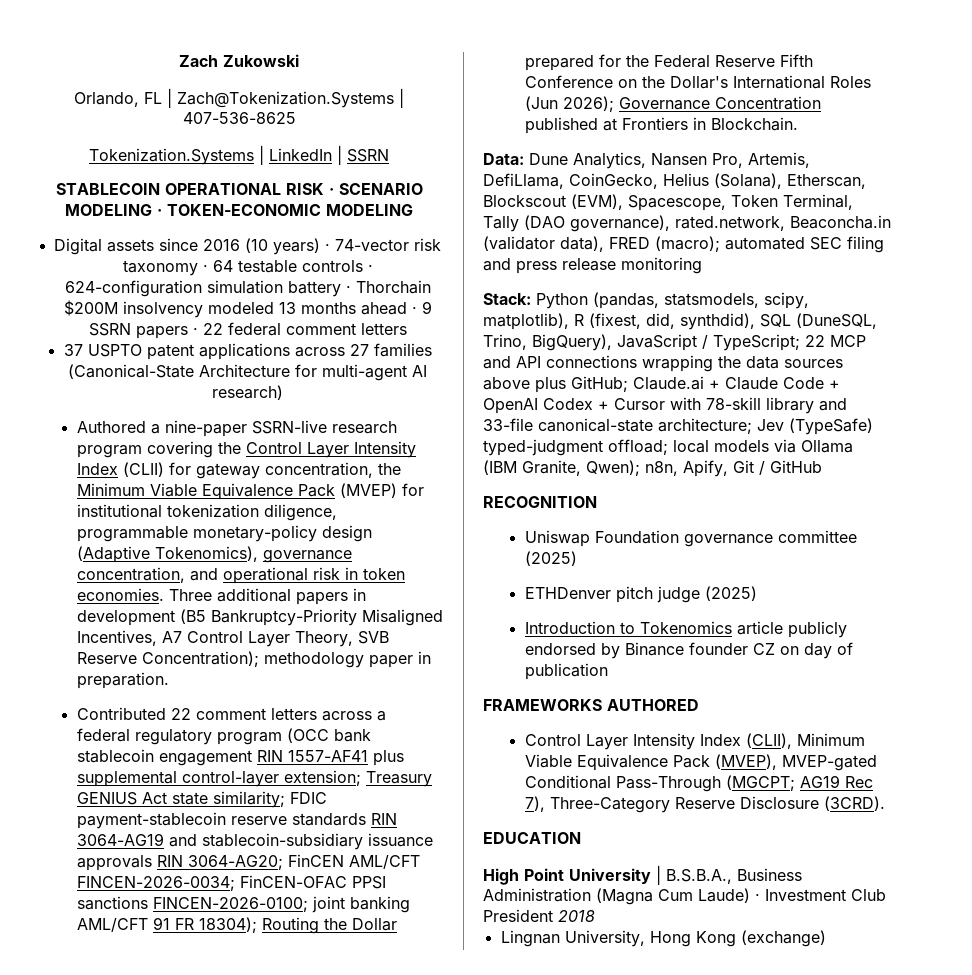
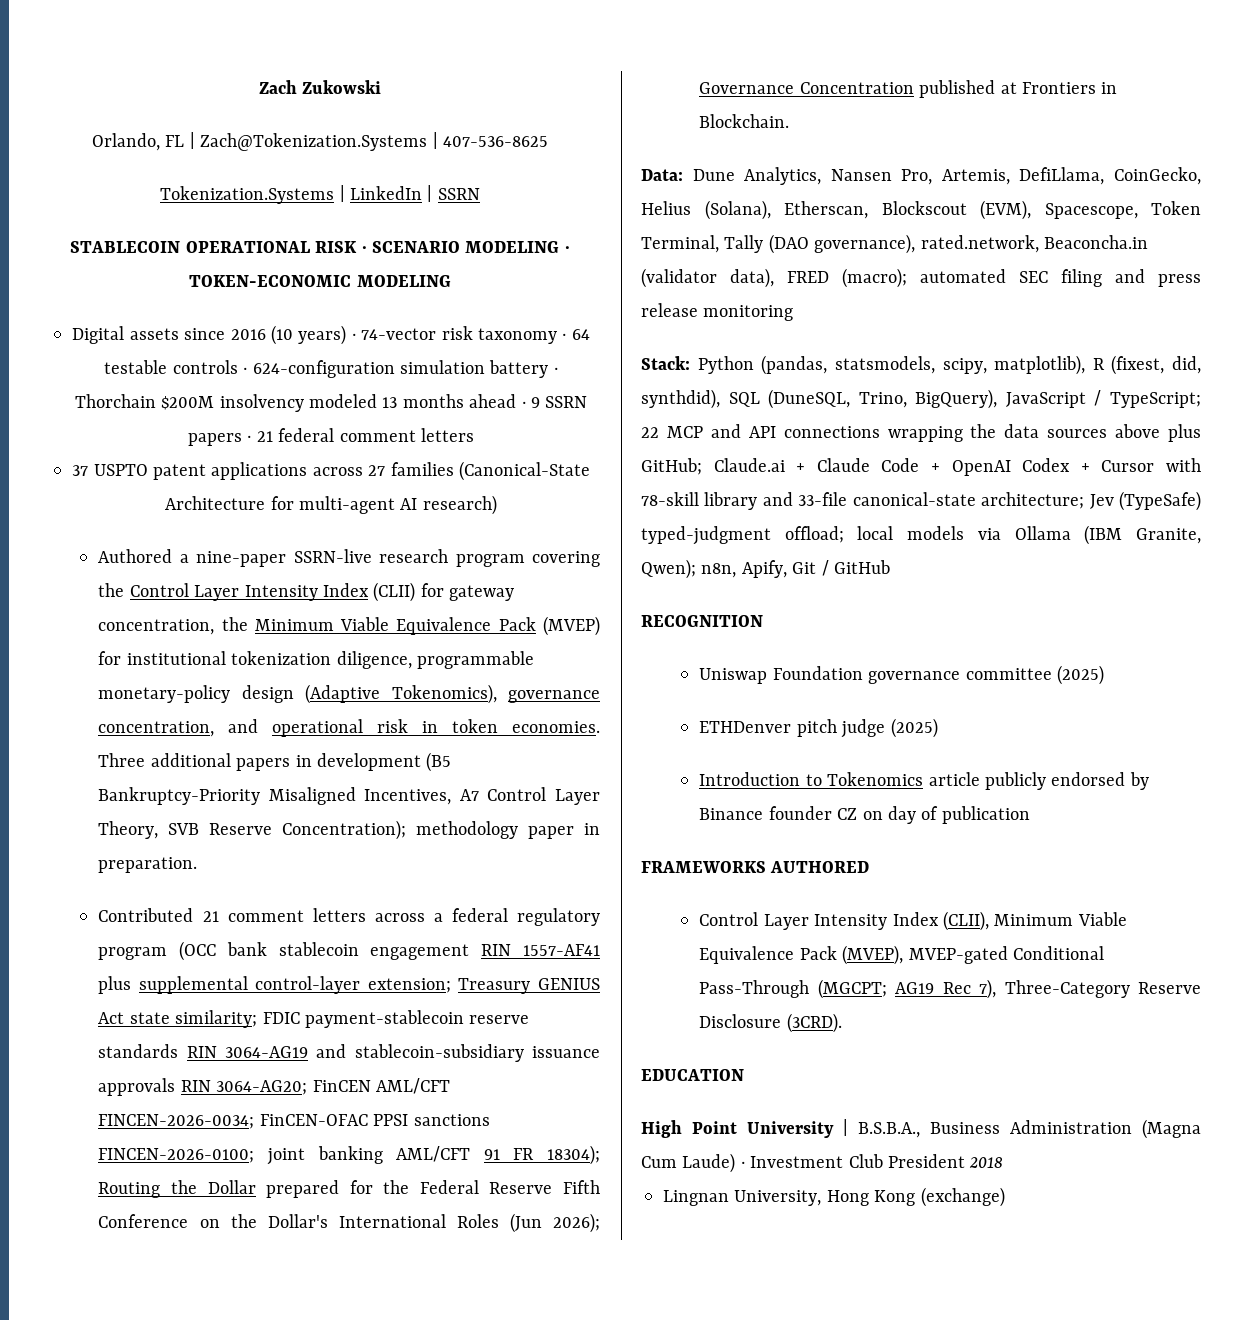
[202,323,223,335] 22 -> [256,431,273,442] 21
[170,708,191,720] 22 -> [202,911,219,922] 21

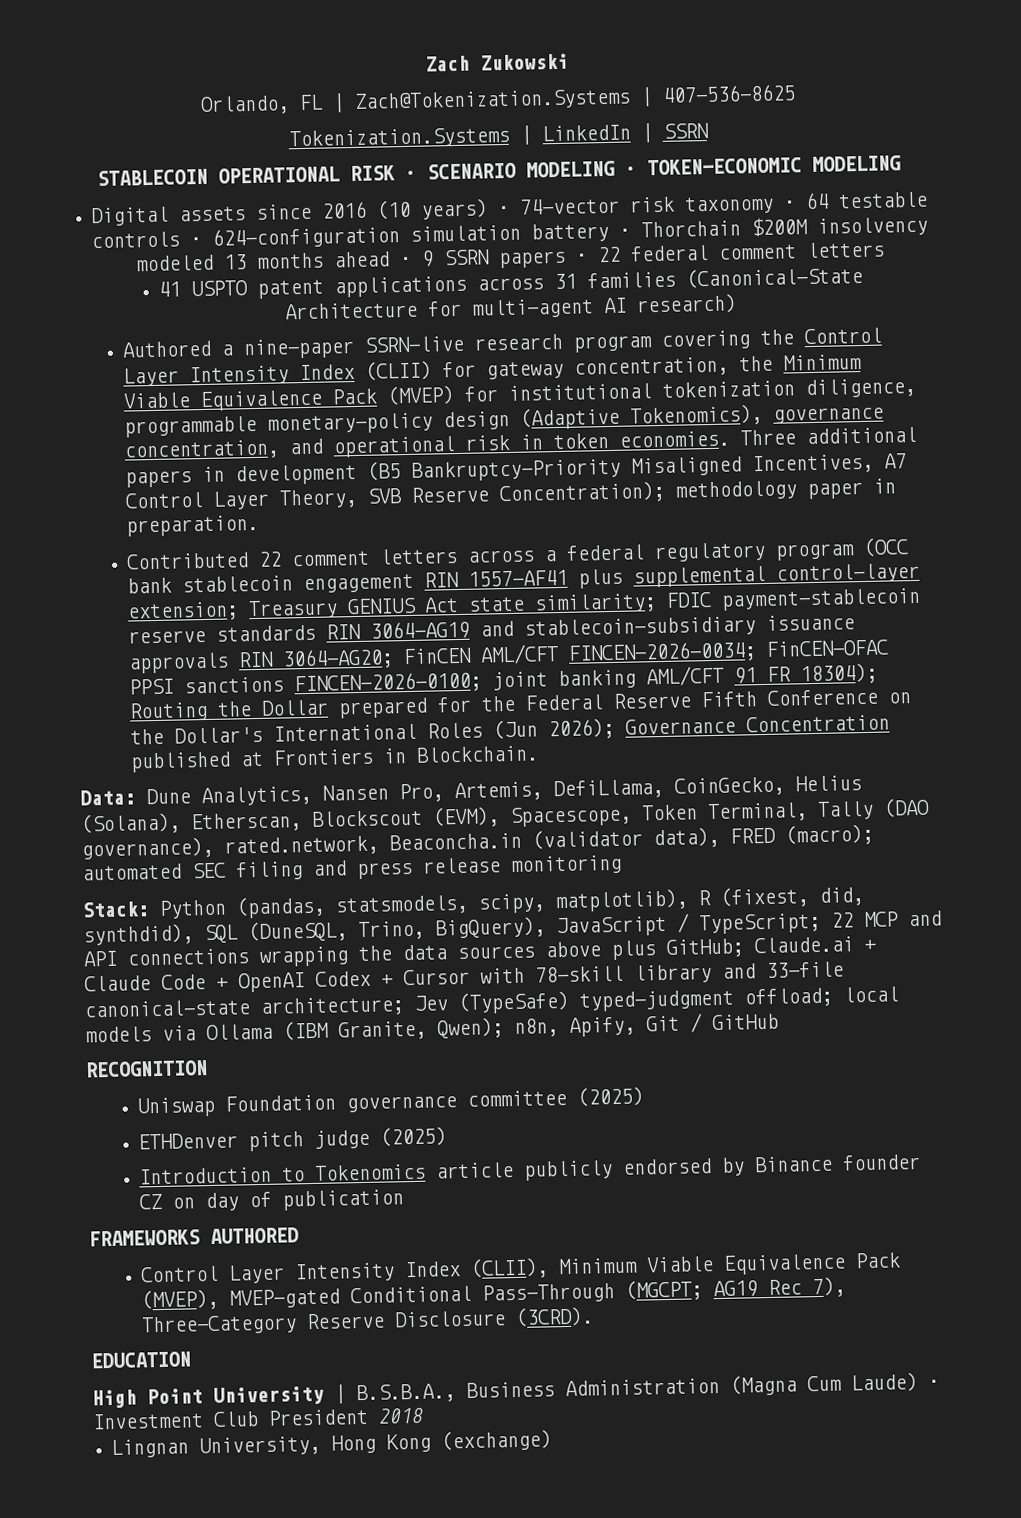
[256,431,273,442] 21 -> [596,246,621,263] 22
[72,465,89,476] 37 -> [157,281,181,297] 41
[368,465,386,476] 27 -> [553,273,577,290] 31
[202,911,219,922] 21 -> [258,551,283,567] 22

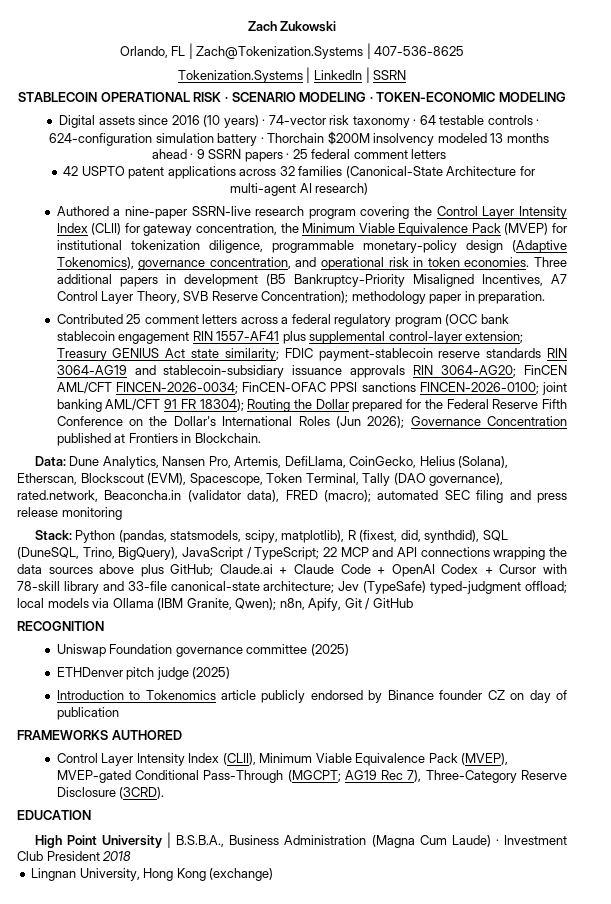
[596,246,621,263] 22 -> [292,149,308,159] 25
[157,281,181,297] 41 -> [63,166,79,176] 42
[553,273,577,290] 31 -> [279,166,295,176] 32
[258,551,283,567] 22 -> [126,314,142,324] 25

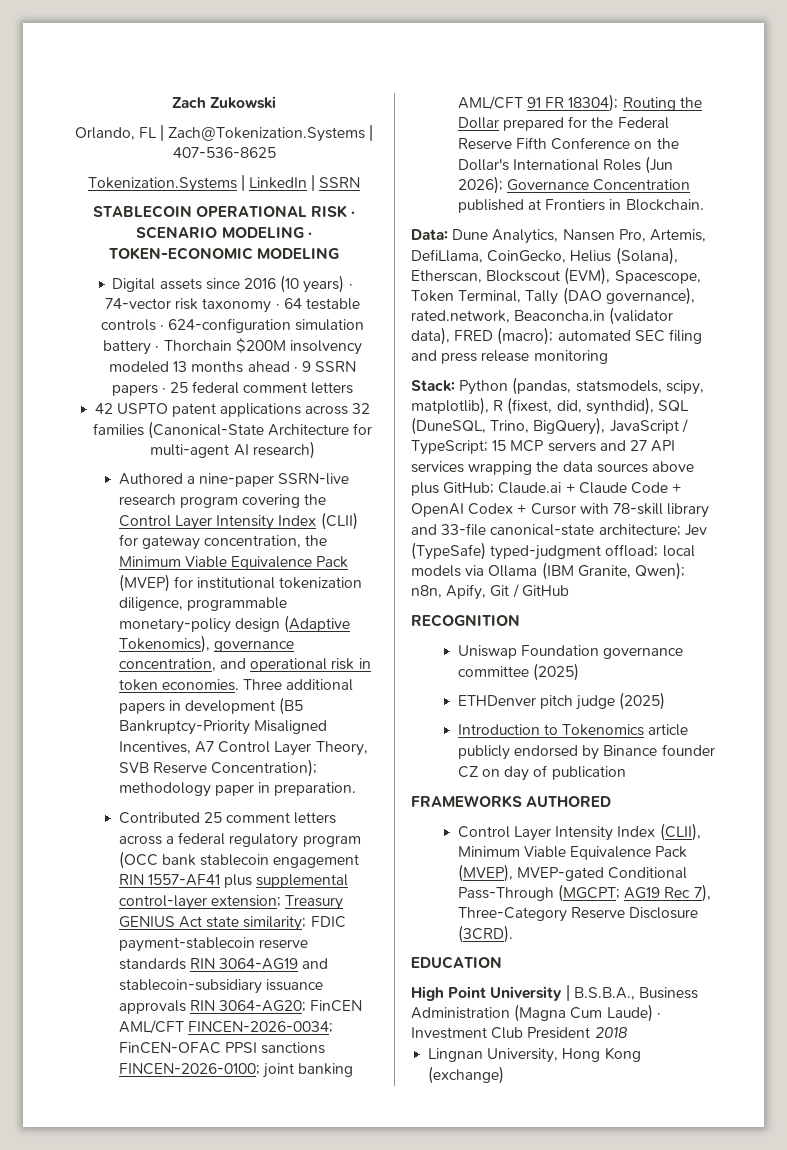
[323,547,490,557] 22 MCP and API connections -> [492,440,676,452] [411,461,464,473] 15 MCP servers and 27 API services

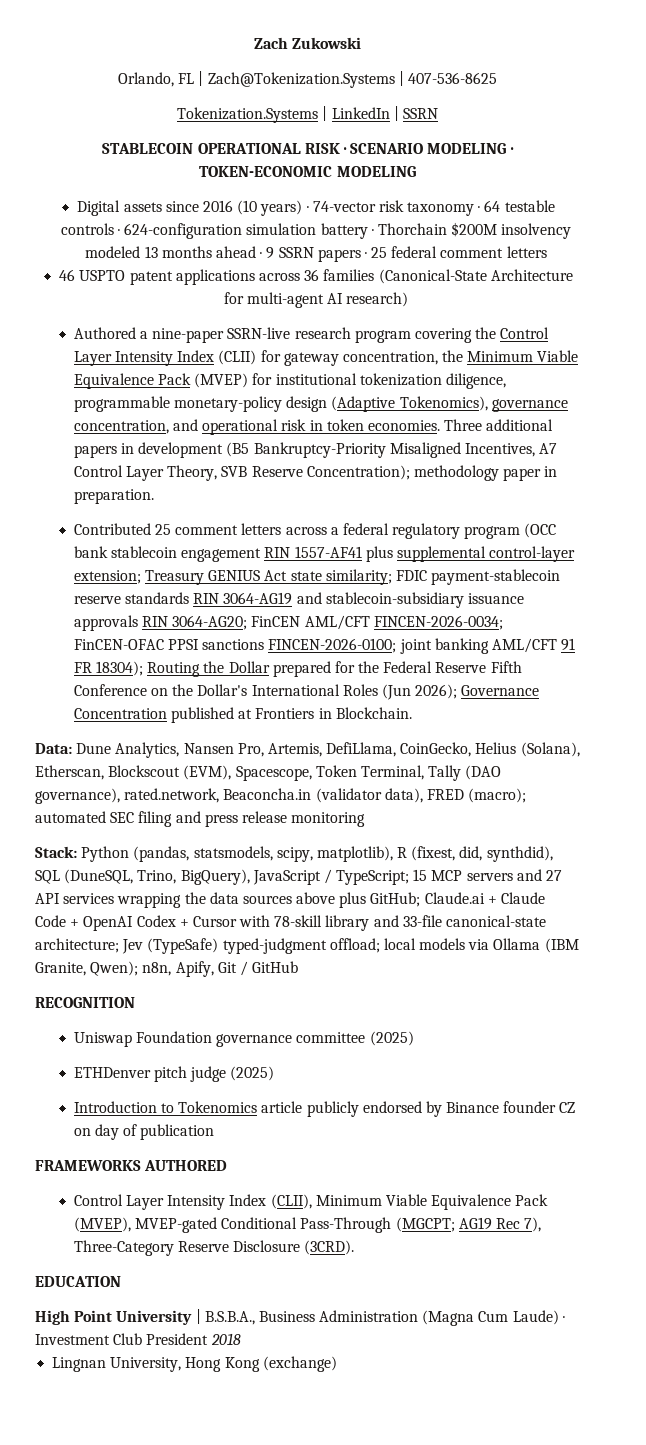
[94,403,113,414] 42 -> [59,269,76,281] 46
[352,403,371,414] 32 -> [304,269,320,281] 36

